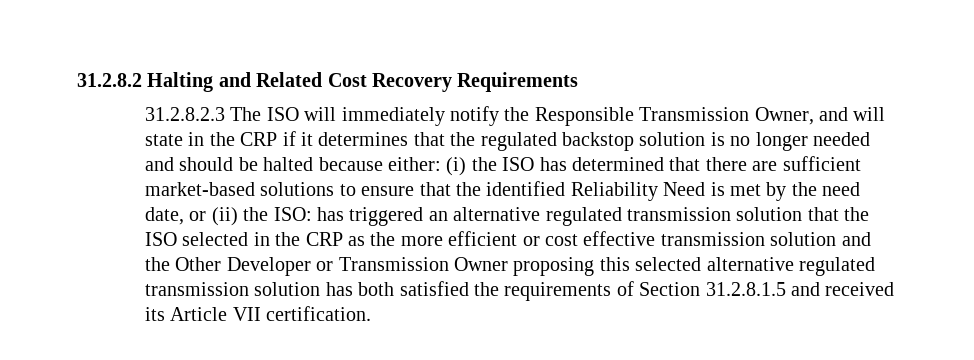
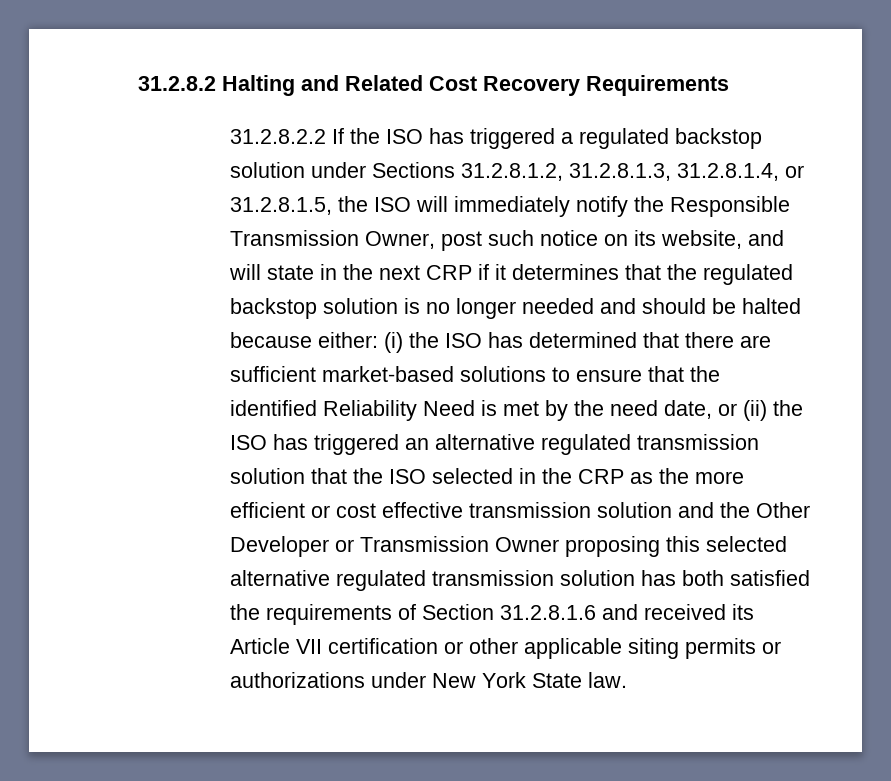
[145,107,262,121] 31.2.8.2.3 The -> [229,128,762,149] [229,162,804,181] [229,196,368,215] 31.2.8.2.2 If the ISO has triggered a regulated backstop solution under Sections 31.2.8.1.2, 31.2.8.1.3, 31.2.8.1.4, or 31.2.8.1.5, the
(814, 116) none -> [440,230,742,251] post such notice on its website,
(235, 139) none -> [378,265,420,280] next
[273,207,312,221] ISO: -> [229,435,267,450] ISO
[705,282,786,296] 31.2.8.1.5 -> [499,605,596,620] 31.2.8.1.6
[266,306,372,321] certification. -> [327,638,781,659] [229,672,627,688] certification or other applicable siting permits or authorizations under New York State law.

